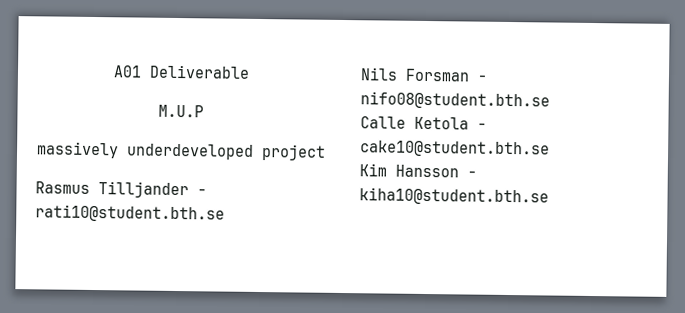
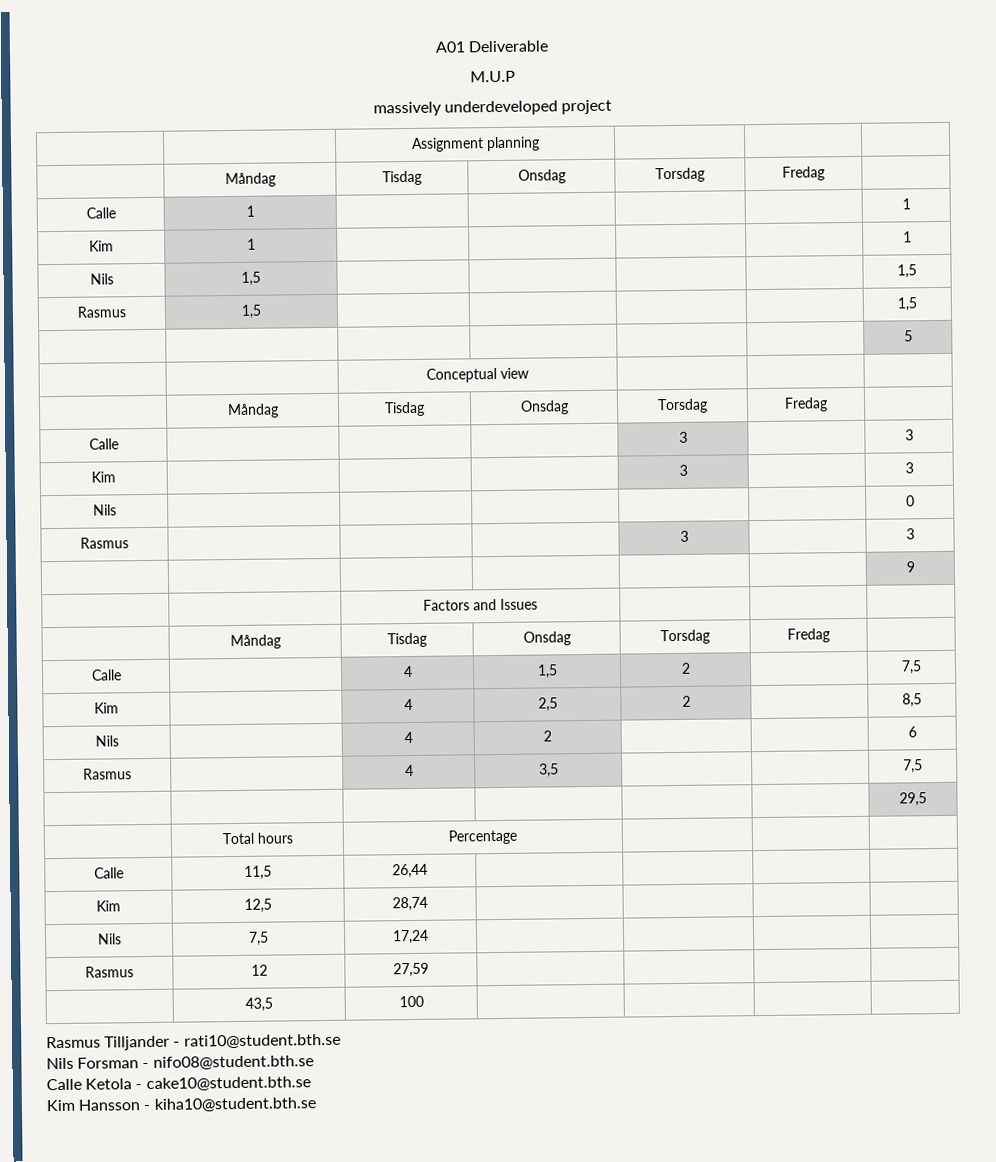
(326, 152) none -> [410,136,540,152] [224,172,276,188] [382,170,422,186] [517,169,566,184] [655,167,705,183] [782,166,825,181] [85,207,116,219] [245,205,255,217] [901,198,911,210] [89,240,114,252] [246,238,256,250] [902,231,912,243] [89,273,114,285] [241,271,261,286] [897,264,917,279] [77,306,126,318] [241,304,262,319] [897,297,917,312] [903,330,913,342] [426,367,529,383] [226,403,279,419] [384,401,425,417] [519,400,569,415] [657,398,708,414] [784,397,828,412] [88,438,119,450] [678,431,688,443] [904,429,914,441] [91,471,116,483] [678,464,688,476] [904,462,914,474] [92,504,117,516] [905,495,915,507] [80,537,129,549] [679,530,689,542] [905,528,915,540] [905,561,915,573] [423,598,538,611] [229,634,281,650] [387,632,427,648] [522,631,571,646] [660,629,710,645] [787,628,830,643] [90,669,122,681] [402,665,413,678] [536,664,558,679] [680,662,691,674] [901,660,922,675] [94,702,119,714] [403,698,413,711] [537,697,558,712] [681,695,691,707] [902,693,922,708] [94,735,119,747] [403,731,413,744] [543,730,552,742] [907,726,917,738] [83,768,132,780] [404,764,414,777] [538,763,559,778] [903,759,923,774] [899,792,927,807] [221,832,293,845] [448,829,517,845] [93,867,124,879] [244,865,272,880] [392,863,428,879] [96,900,121,912] [244,898,272,913] [392,896,428,912] [96,933,122,945] [248,931,269,946] [392,929,429,945] [85,966,134,978] [250,964,268,976] [393,962,429,978] [245,997,273,1012] [398,995,424,1008] // | | Assignment planning | | | // | Måndag | Tisdag | Onsdag | Torsdag | Fredag | // Calle | 1 | | | | | 1 // Kim | 1 | | | | | 1 // Nils | 1,5 | | | | | 1,5 // Rasmus | 1,5 | | | | | 1,5 // | | | | | | 5 // | | Conceptual view | | | // | Måndag | Tisdag | Onsdag | Torsdag | Fredag | // Calle | | | | 3 | | 3 // Kim | | | | 3 | | 3 // Nils | | | | | | 0 // Rasmus | | | | 3 | | 3 // | | | | | | 9 // | | Factors and Issues | | | // | Måndag | Tisdag | Onsdag | Torsdag | Fredag | // Calle | | 4 | 1,5 | 2 | | 7,5 // Kim | | 4 | 2,5 | 2 | | 8,5 // Nils | | 4 | 2 | | | 6 // Rasmus | | 4 | 3,5 | | | 7,5 // | | | | | | 29,5 // | Total hours | Percentage | | | // Calle | 11,5 | 26,44 | | | | // Kim | 12,5 | 28,74 | | | | // Nils | 7,5 | 17,24 | | | | // Rasmus | 12 | 27,59 | | | | // | 43,5 | 100 | | | |

